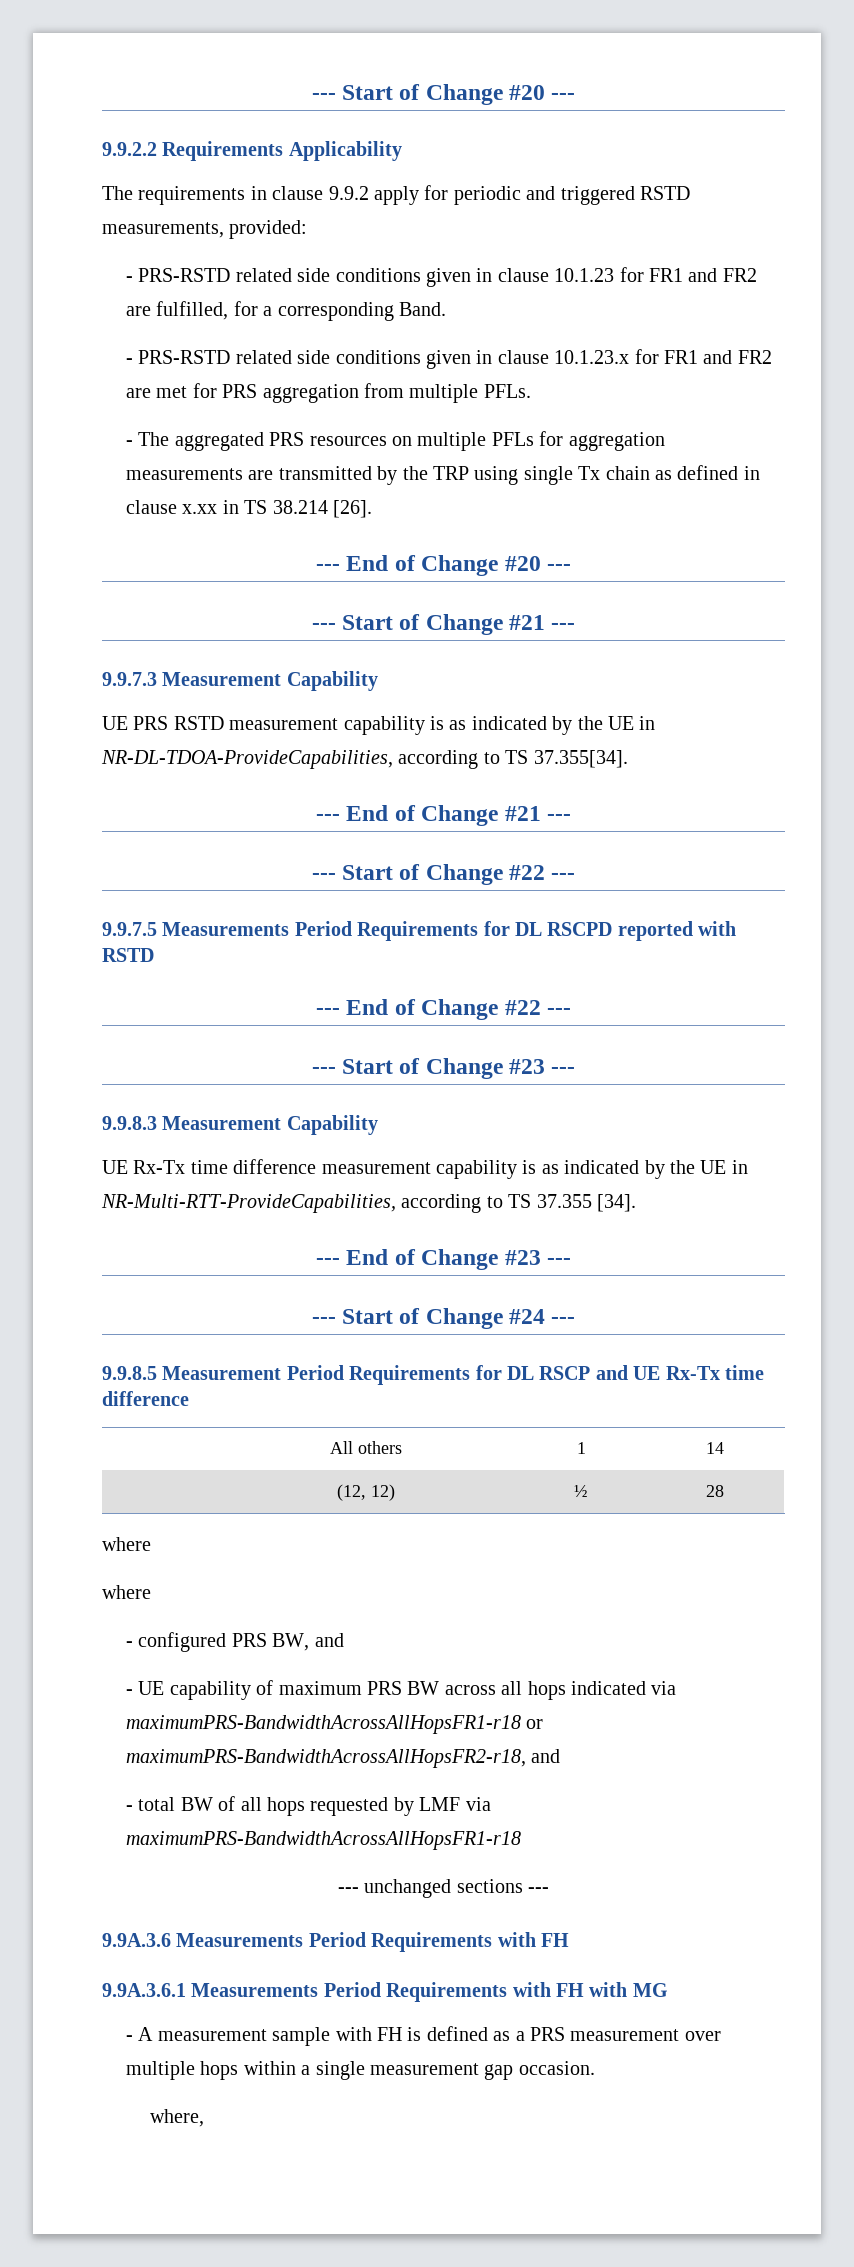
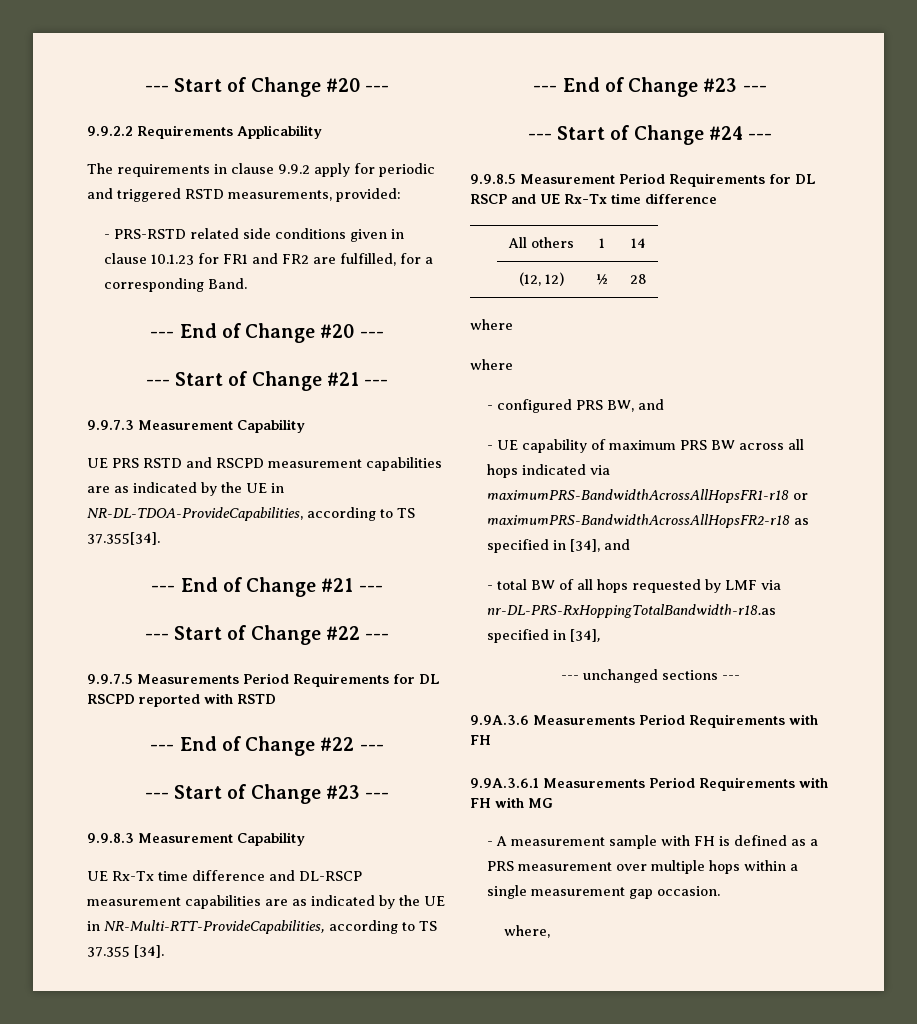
[125,349,772,369] [125,383,531,403] [125,431,665,451] [125,465,760,485] [125,500,372,518] // - PRS-RSTD related side conditions given in clause 10.1.23.x for FR1 and FR2 are met for PRS aggregation from multiple PFLs. // - The aggregated PRS resources on multiple PFLs for aggregation measurements are transmitted by the TRP using single Tx chain as defined in clause x.xx in TS 38.214 [26]. -> (247, 283) none
[229,716,444,735] measurement capability is -> [186,457,442,471] [87,486,110,493] and RSCPD measurement capabilities are
[321,1160,537,1179] measurement capability is -> [269,870,362,881] [87,895,288,909] and DL-RSCP measurement capabilities are
[125,1749,526,1768] maximumPRS-BandwidthAcrossAllHopsFR2-r18, -> [486,514,809,528] [486,539,600,553] maximumPRS-BandwidthAcrossAllHopsFR2-r18 as specified in [34],
[125,1831,521,1850] maximumPRS-BandwidthAcrossAllHopsFR1-r18 -> [486,604,776,618] [486,629,601,643] nr-DL-PRS-RxHoppingTotalBandwidth-r18.as specified in [34],

